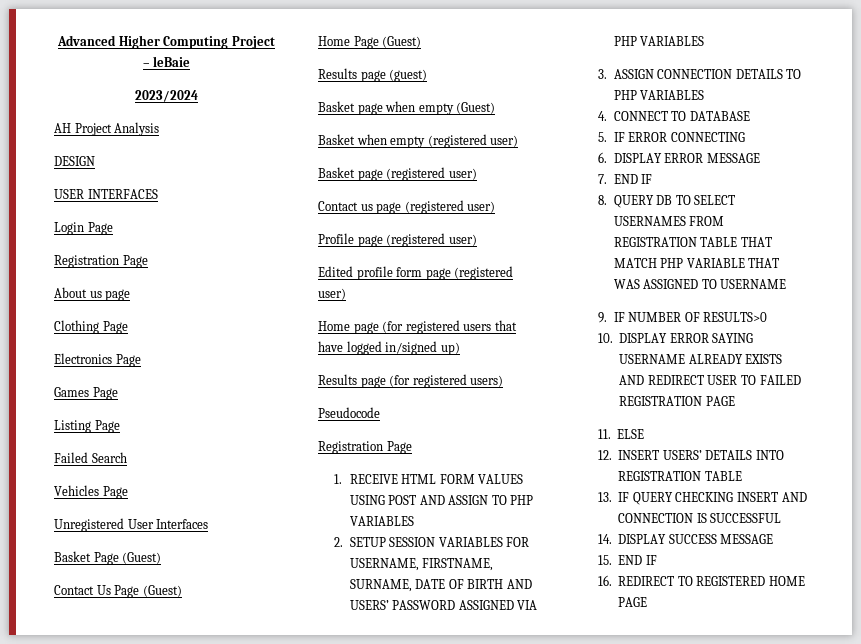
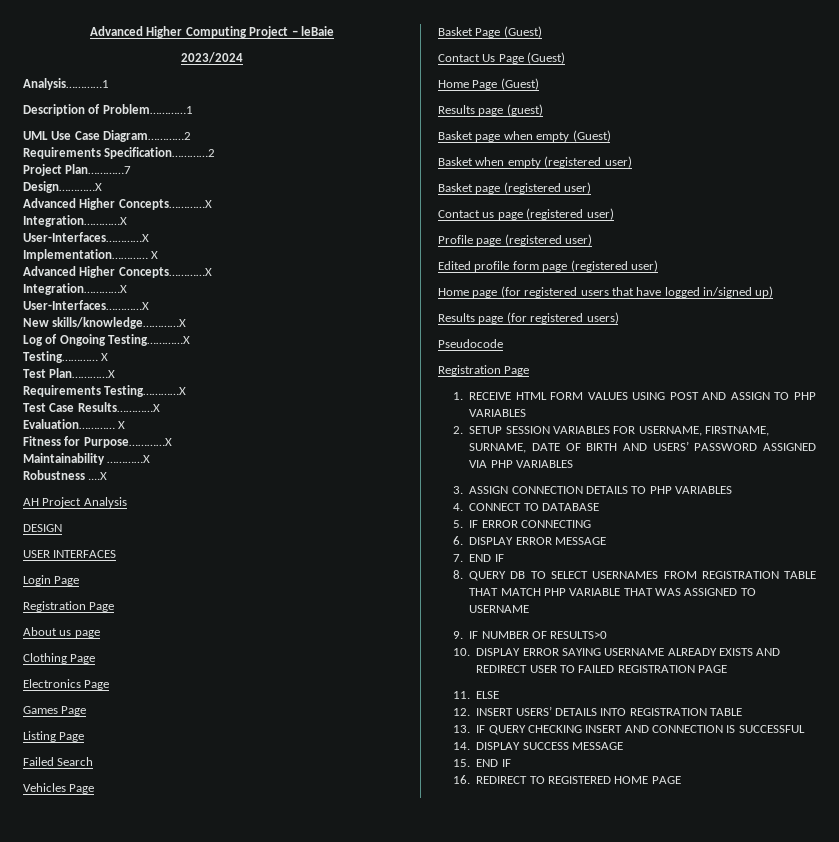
(198, 96) none -> [23,78,109,90] [23,104,193,116] [23,130,192,142] [23,147,216,159] [23,164,132,176] [23,181,102,193] [23,198,212,210] [23,215,127,227] [23,232,149,242] [23,249,159,261] [23,266,212,278] [23,283,127,295] [23,300,149,310] [23,317,187,329] [23,334,191,346] [23,351,109,363] [23,368,116,378] [23,385,187,397] [23,402,160,412] [23,419,126,429] [23,436,172,448] [23,453,151,465] [23,470,108,480] // Analysis…………1 // Description of Problem…………1 // UML Use Case Diagram…………2 // Requirements Specification…………2 // Project Plan…………7 // Design…………X // Advanced Higher Concepts…………X // Integration…………X // User-Interfaces…………X // Implementation………… X // Advanced Higher Concepts…………X // Integration…………X // User-Interfaces…………X // New skills/knowledge…………X // Log of Ongoing Testing…………X // Testing………… X // Test Plan…………X // Requirements Testing…………X // Test Case Results…………X // Evaluation………… X // Fitness for Purpose…………X // Maintainability …………X // Robustness ....X
[54,518,209,532] // Unregistered User Interfaces -> (95, 789) none

